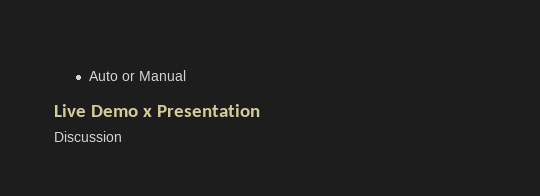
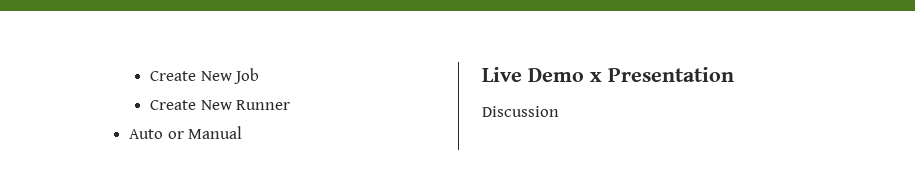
(88, 76) none -> [150,68,260,84] [150,100,291,110] Create New Job // Create New Runner //

